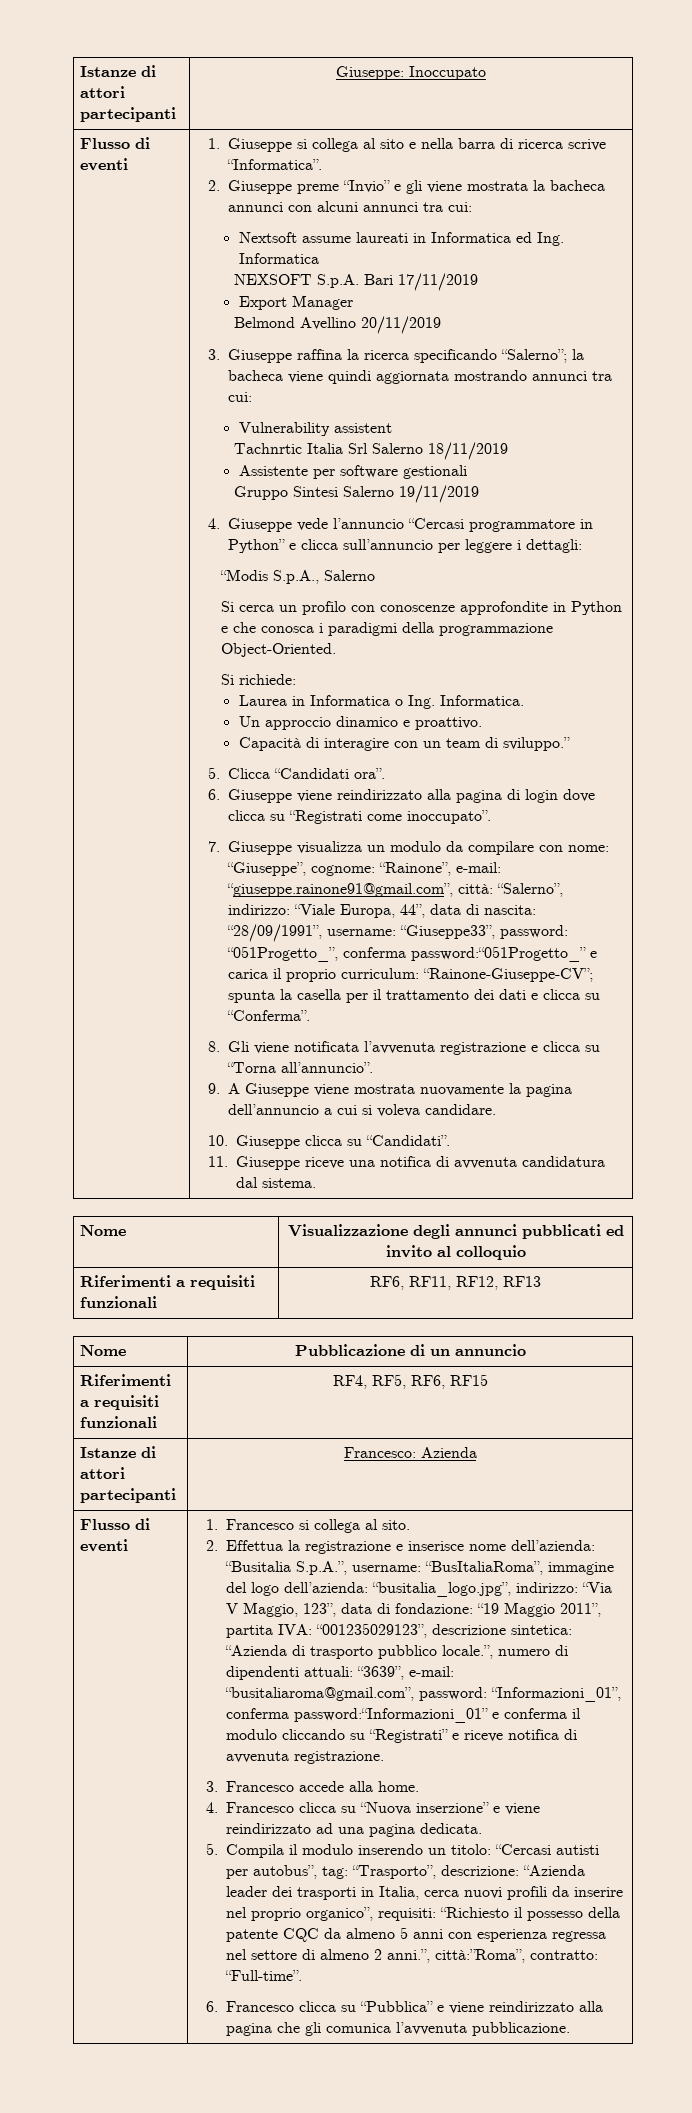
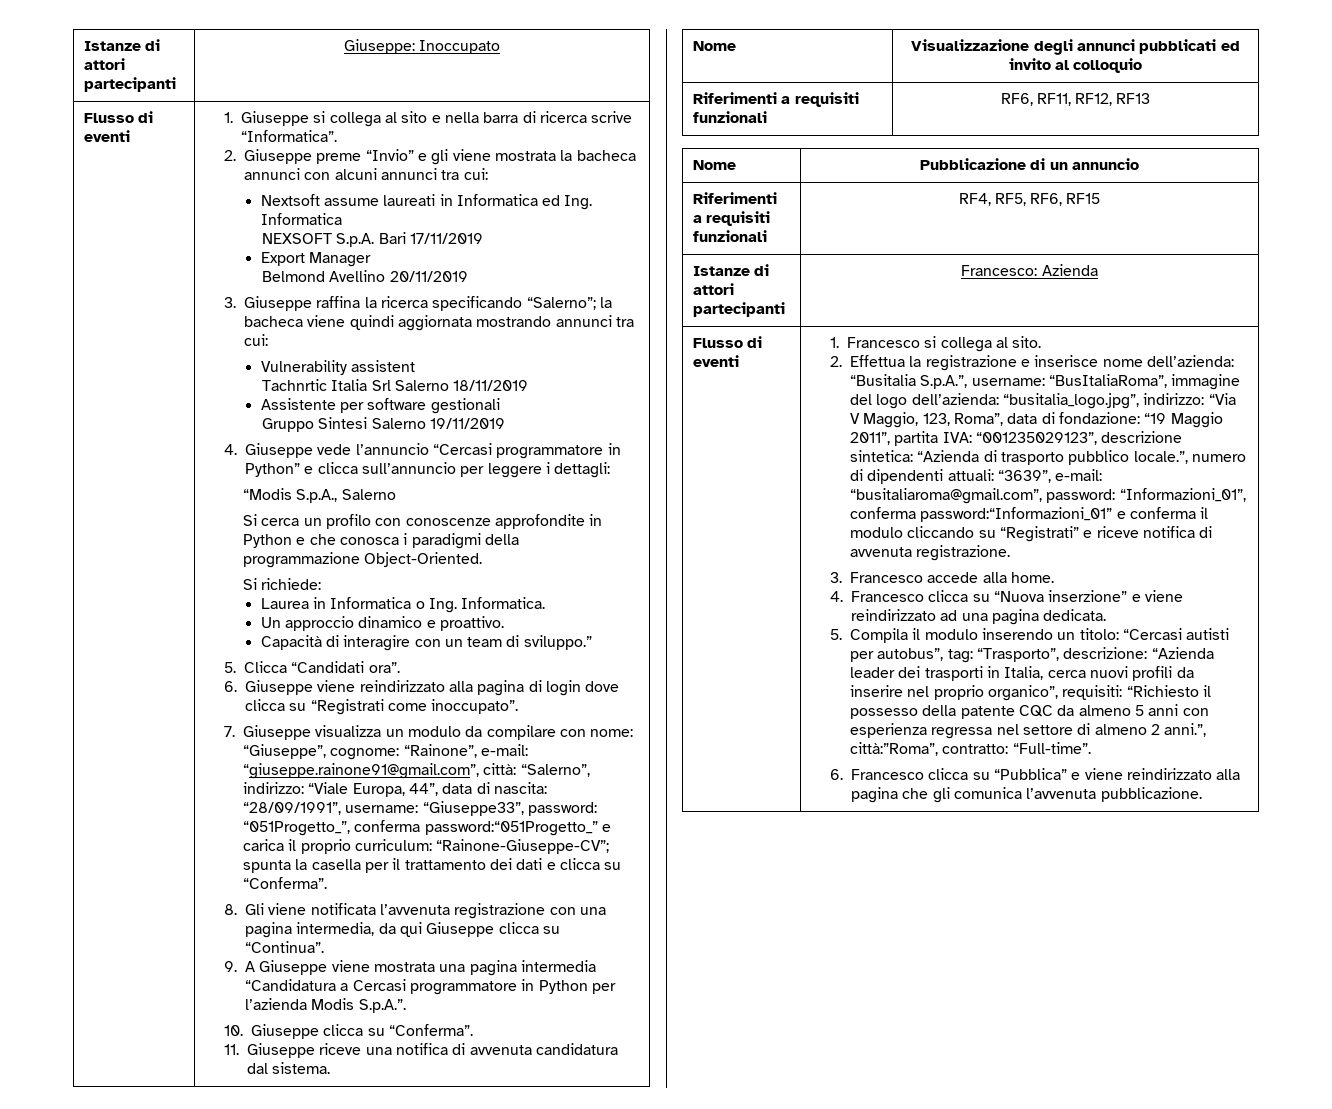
[531,1041,601,1052] [227,1062,374,1073] e clicca su “Torna all’annuncio”. -> [549,907,606,915] [244,922,560,938] [244,941,324,953] con una pagina intermedia, da qui Giuseppe clicca su “Continua”.
[420,1083,573,1097] [228,1104,497,1117] nuovamente la pagina dell’annuncio a cui si voleva candidare. -> [439,960,596,976] [244,979,616,995] [244,998,406,1013] una pagina intermedia “Candidatura a Cercasi programmatore in Python per l’azienda Modis S.p.A.”.
[366,1135,451,1146] “Candidati”. -> [388,1024,473,1036] “Conferma”.
[303,1603,337,1617] 123”, -> [922,413,1003,426] 123, Roma”,

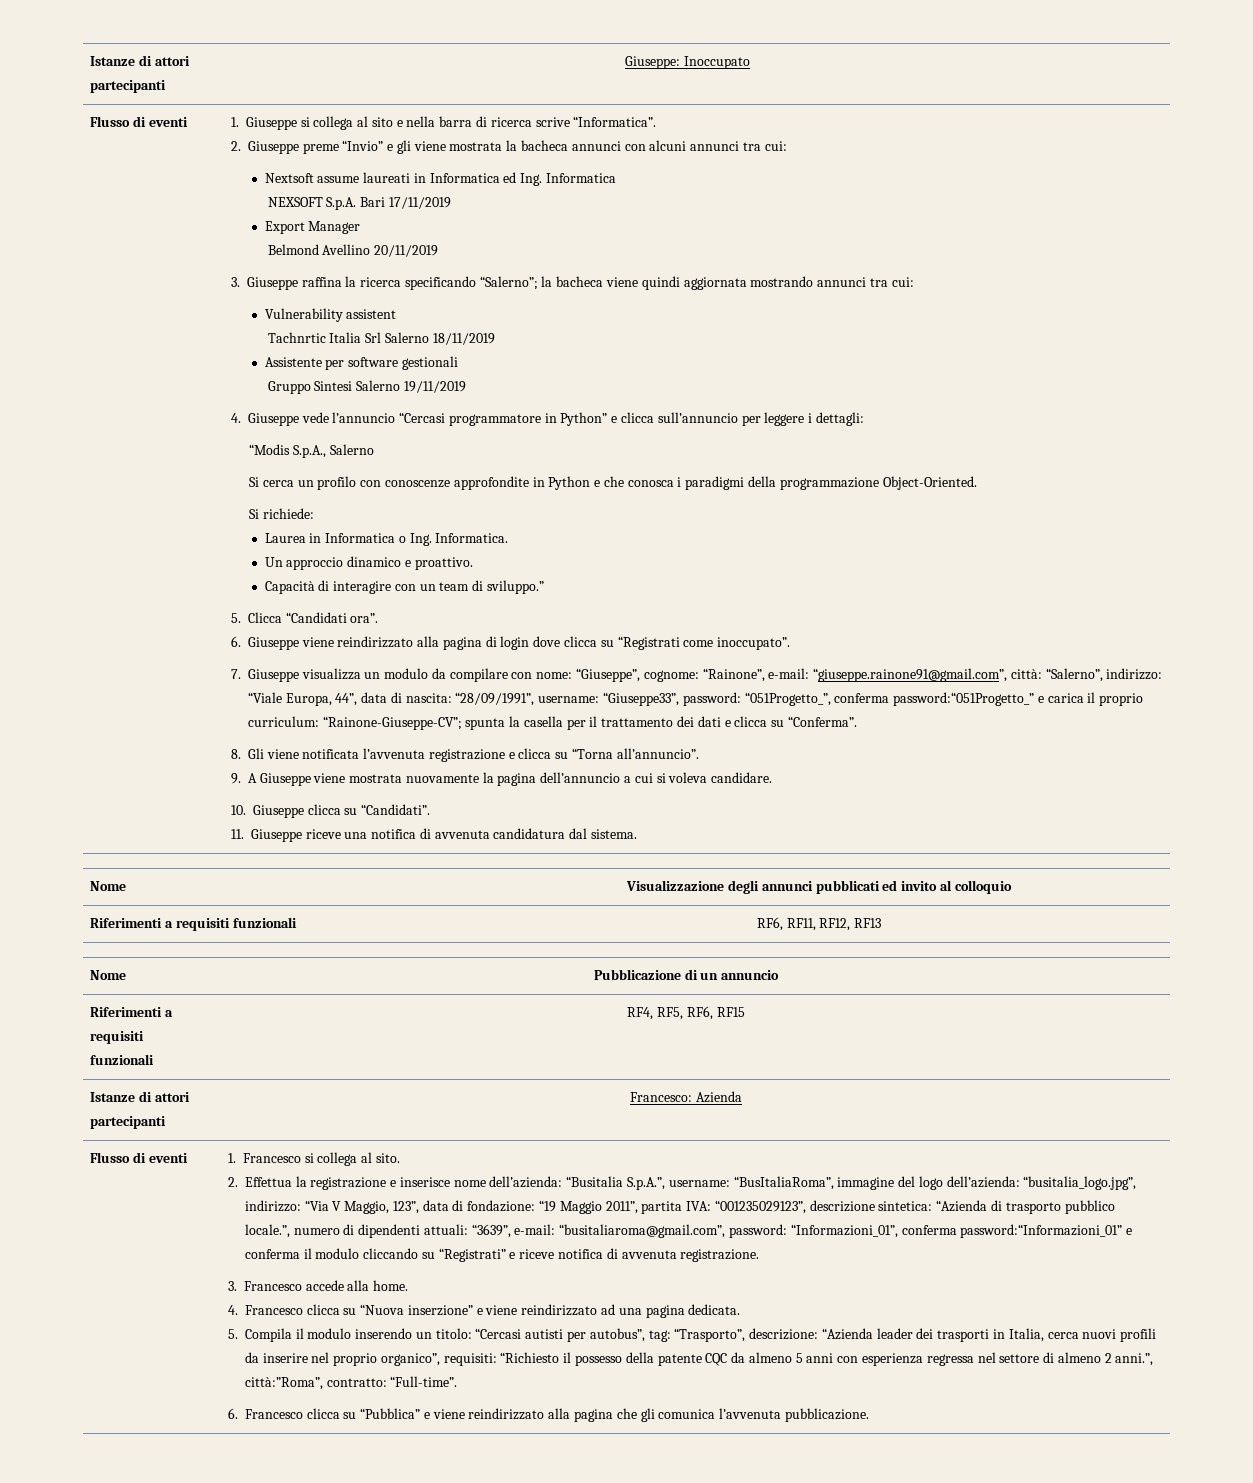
[549,907,606,915] [244,922,560,938] [244,941,324,953] con una pagina intermedia, da qui Giuseppe clicca su “Continua”. -> [508,748,699,759] e clicca su “Torna all’annuncio”.
[439,960,596,976] [244,979,616,995] [244,998,406,1013] una pagina intermedia “Candidatura a Cercasi programmatore in Python per l’azienda Modis S.p.A.”. -> [405,772,773,786] nuovamente la pagina dell’annuncio a cui si voleva candidare.
[388,1024,473,1036] “Conferma”. -> [361,804,431,815] “Candidati”.
[922,413,1003,426] 123, Roma”, -> [392,1201,419,1214] 123”,

